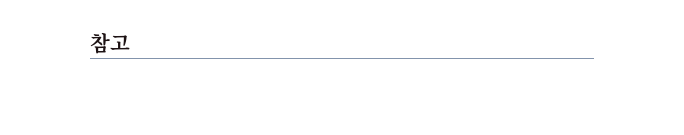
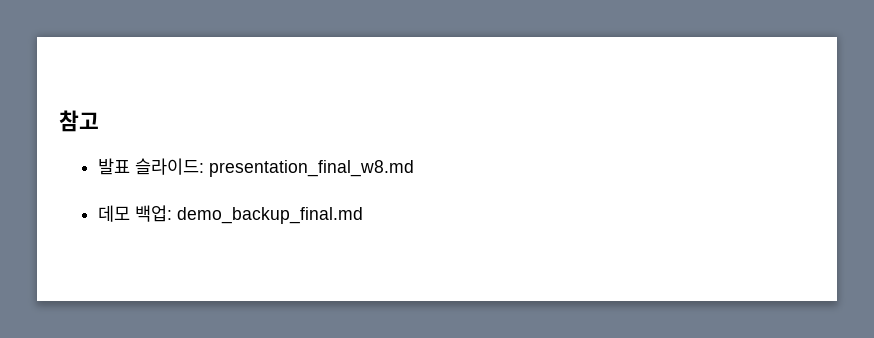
(130, 43) none -> [97,158,414,177] [97,205,363,224] // 발표 슬라이드: presentation_final_w8.md // 데모 백업: demo_backup_final.md

